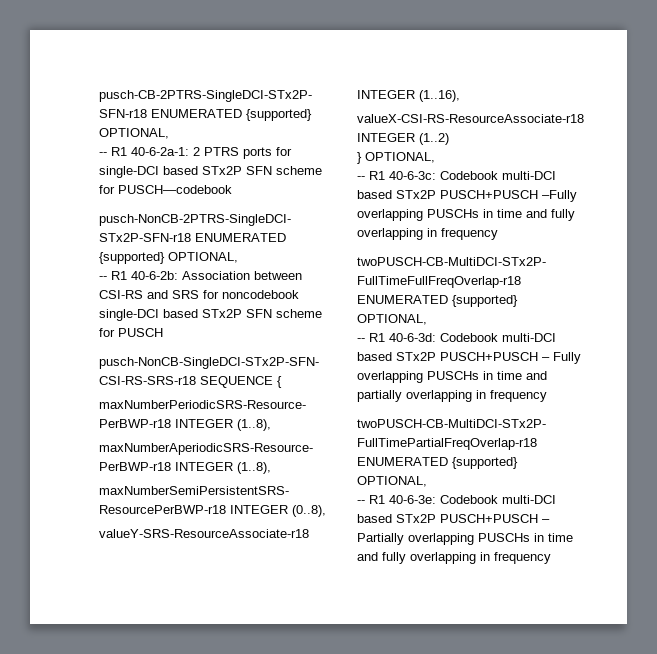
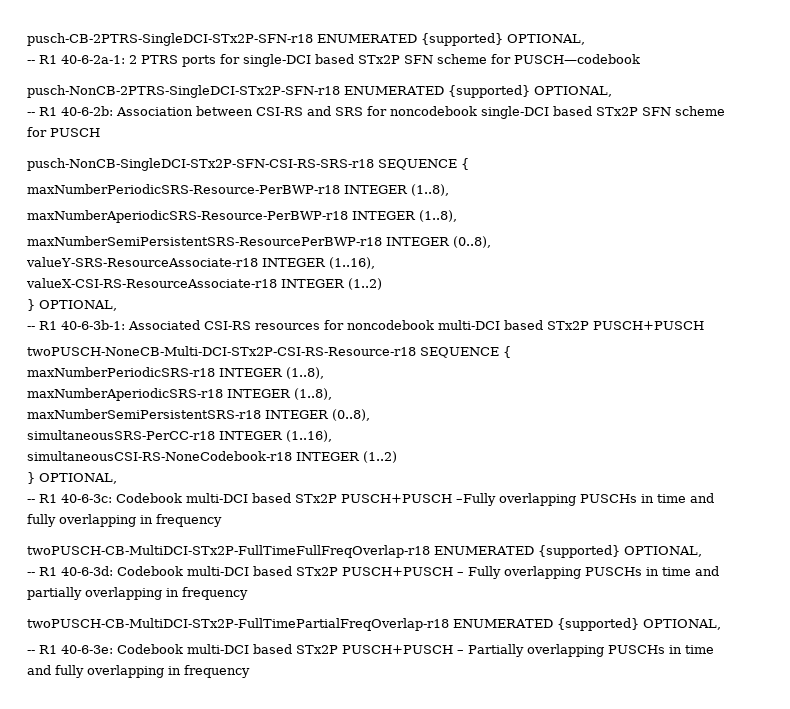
(435, 157) none -> [27,320,704,330] [27,346,511,358] [27,367,324,379] [27,388,332,401] [27,409,370,421] [27,430,332,442] [27,451,397,463] [27,472,117,484] // -- R1 40-6-3b-1: Associated CSI-RS resources for noncodebook multi-DCI based STx2P PUSCH+PUSCH // twoPUSCH-NoneCB-Multi-DCI-STx2P-CSI-RS-Resource-r18 SEQUENCE { // maxNumberPeriodicSRS-r18 INTEGER (1..8), // maxNumberAperiodicSRS-r18 INTEGER (1..8), // maxNumberSemiPersistentSRS-r18 INTEGER (0..8), // simultaneousSRS-PerCC-r18 INTEGER (1..16), // simultaneousCSI-RS-NoneCodebook-r18 INTEGER (1..2) // } OPTIONAL,

